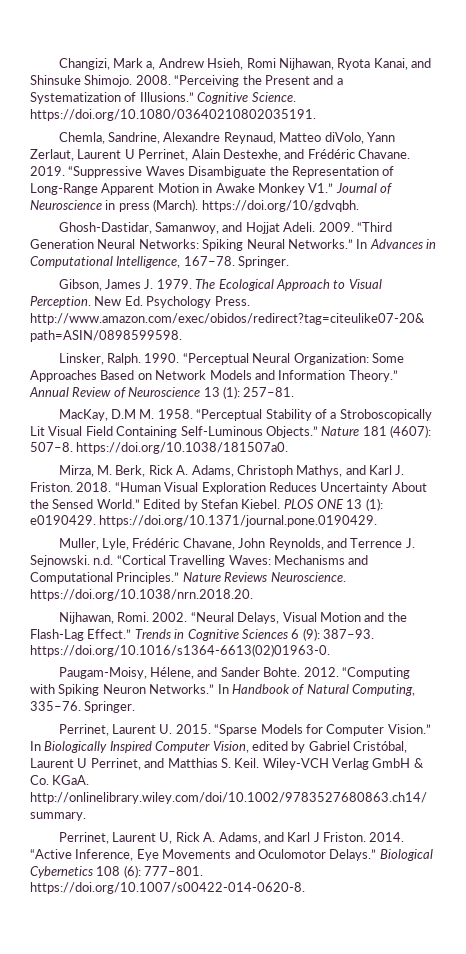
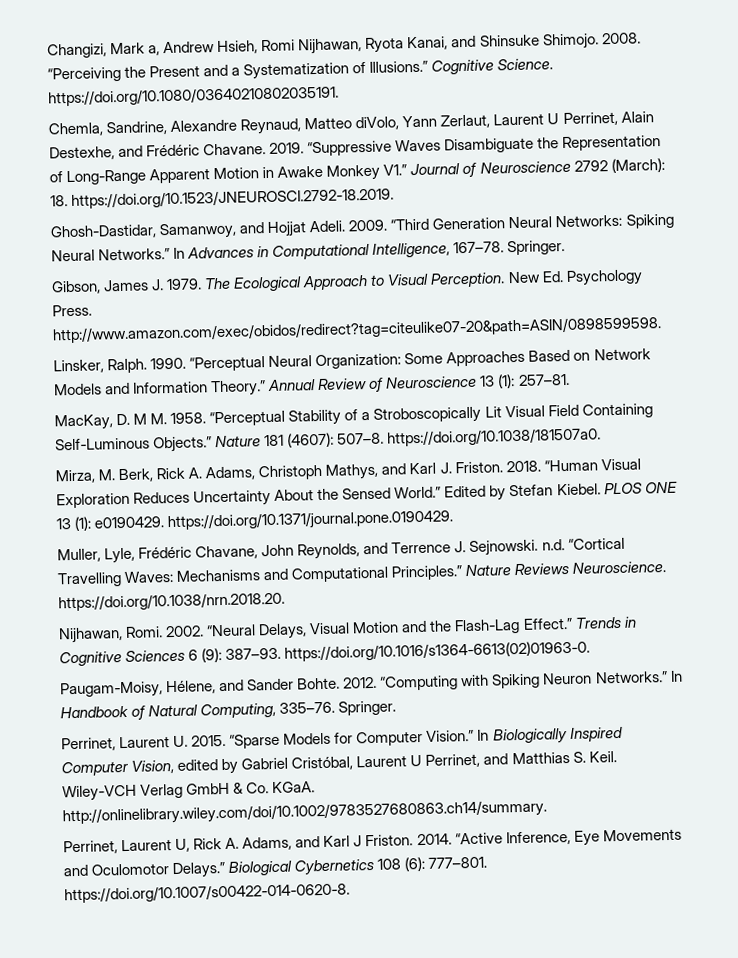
[105,199,359,212] in press (March). https://doi.org/10/gdvqbh. -> [573,157,665,174] [50,187,395,209] 2792 (March): 18. https://doi.org/10.1523/JNEUROSCI.2792-18.2019.
[111,409,137,419] D.M -> [116,413,148,426] D. M

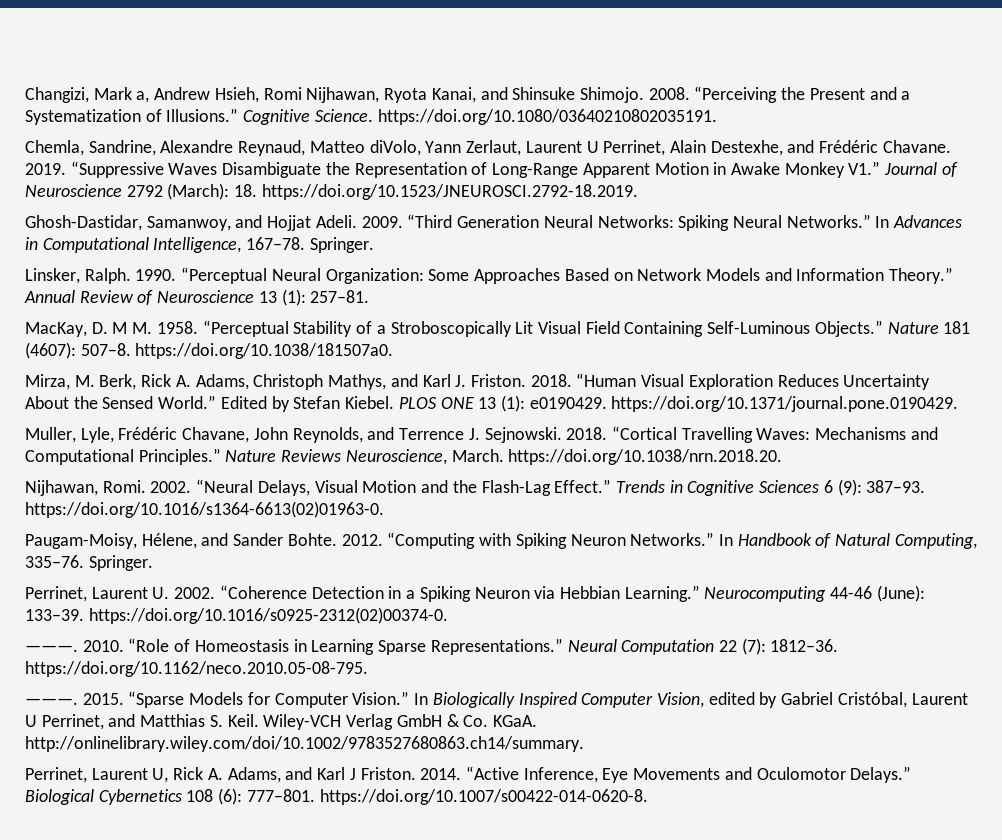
[51,269,643,295] [52,304,92,317] [52,316,662,344] // Gibson, James J. 1979. The Ecological Approach to Visual Perception. New Ed. Psychology Press. http://www.amazon.com/exec/obidos/redirect?tag=citeulike07-20&path=ASIN/0898599598. -> (374, 245) none
[541,539,565,551] n.d. -> [566,427,608,440] 2018.
[572,560,667,574] Neuroscience. -> [345,449,504,465] Neuroscience, March.
(189, 741) none -> [174,585,925,602] [25,607,448,624] [25,638,839,655] [25,661,368,677] [25,698,78,705] 2002. “Coherence Detection in a Spiking Neuron via Hebbian Learning.” Neurocomputing 44-46 (June): 133–39. https://doi.org/10.1016/s0925-2312(02)00374-0. // ———. 2010. “Role of Homeostasis in Learning Sparse Representations.” Neural Computation 22 (7): 1812–36. https://doi.org/10.1162/neco.2010.05-08-795. // ———.

